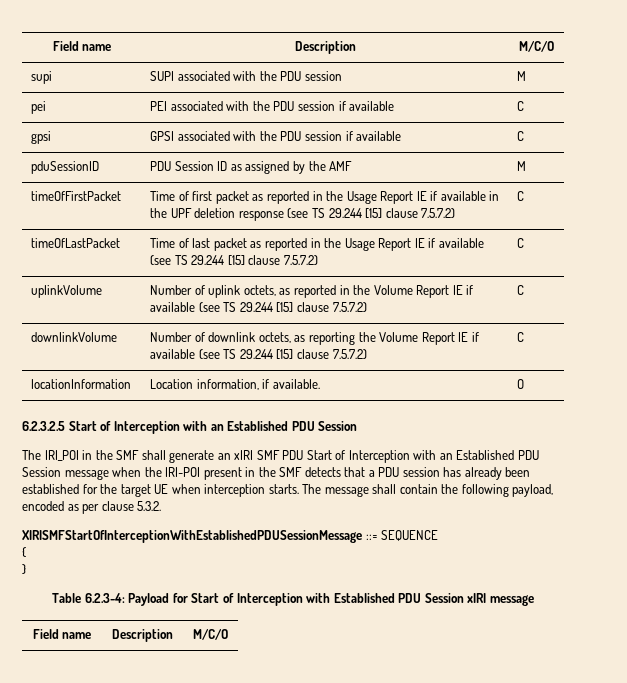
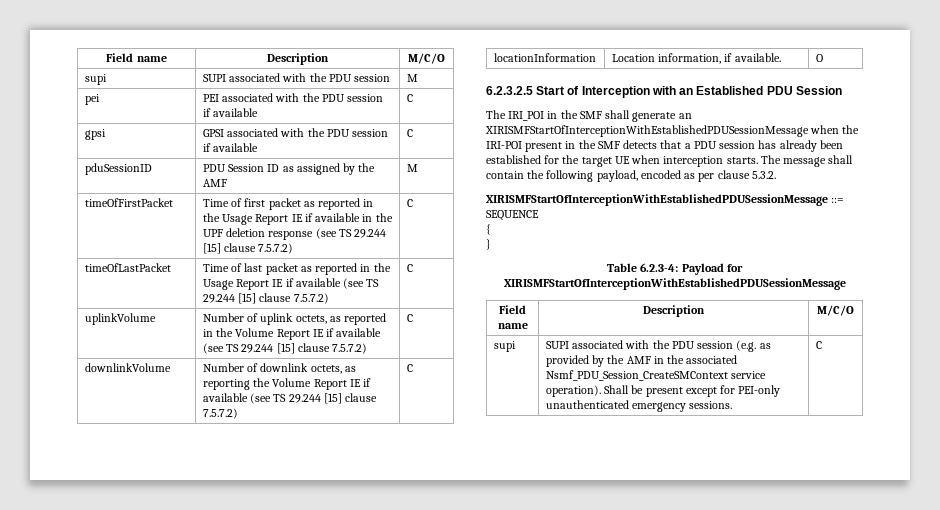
[234,450,539,463] [22,467,109,480] xIRI SMF PDU Start of Interception with an Established PDU Session message -> [485,125,809,137] XIRISMFStartOfInterceptionWithEstablishedPDUSessionMessage
[191,593,534,606] [32,629,92,639] [111,629,173,642] [192,629,228,640] Start of Interception with Established PDU Session xIRI message // Field name | Description | M/C/O -> [503,278,846,290] [499,305,526,314] [497,323,528,329] [643,305,705,317] [817,305,854,316] [493,341,516,352] [545,340,771,352] [545,355,738,367] [545,370,767,381] [545,385,781,397] [545,400,733,412] [815,341,822,349] XIRISMFStartOfInterceptionWithEstablishedPDUSessionMessage // Field name | Description | M/C/O // supi | SUPI associated with the PDU session (e.g. as provided by the AMF in the associated Nsmf_PDU_Session_CreateSMContext service operation). Shall be present except for PEI-only unauthenticated emergency sessions. | C

